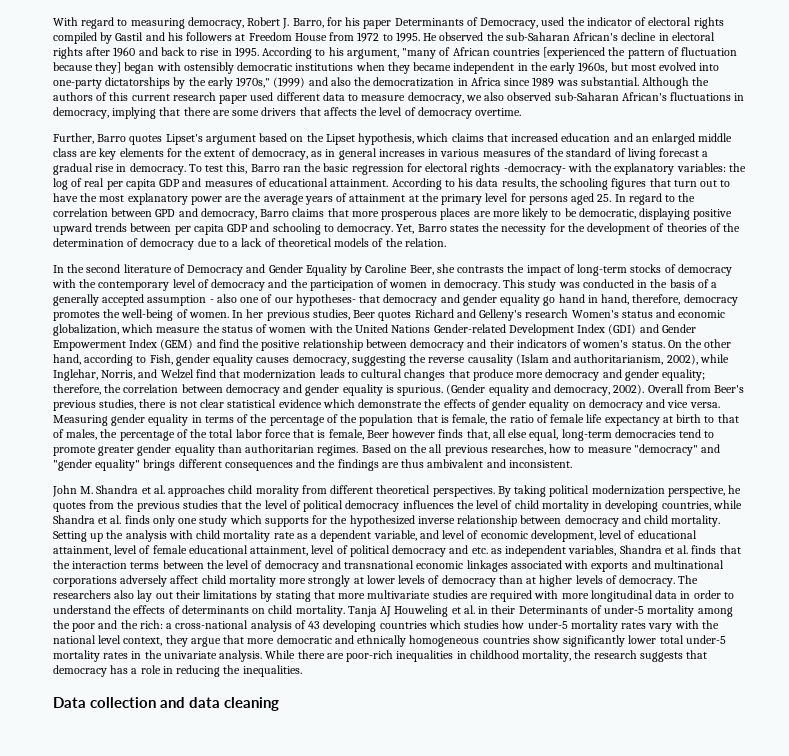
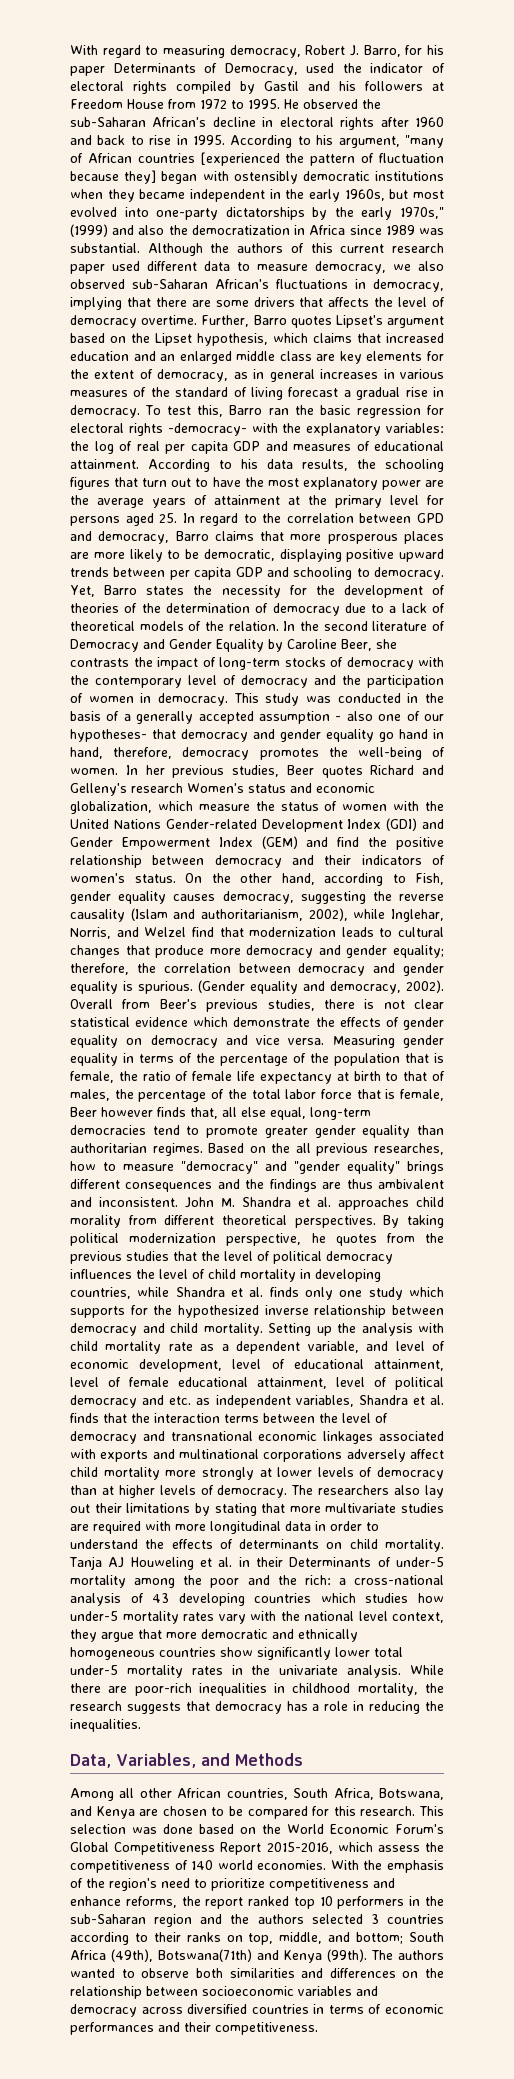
(522, 112) // -> (198, 320) none
(446, 242) // -> (279, 626) none
(572, 464) // -> (178, 1202) none
[53,697,279,711] Data collection and data cleaning -> [70,1753,303,1768] [70,1788,444,1801] [70,1806,444,1819] [70,1824,444,1834] [70,1842,445,1855] [70,1860,444,1873] [70,1878,395,1891] [70,1896,444,1909] [70,1914,444,1927] [70,1932,445,1945] [70,1949,444,1963] [70,1968,444,1978] [70,1986,378,1999] [70,2004,444,2017] [70,2022,318,2035] Data, Variables, and Methods // Among all other African countries, South Africa, Botswana, and Kenya are chosen to be compared for this research. This selection was done based on the World Economic Forum's Global Competitiveness Report 2015-2016, which assess the competitiveness of 140 world economies. With the emphasis of the region's need to prioritize competitiveness and enhance reforms, the report ranked top 10 performers in the sub-Saharan region and the authors selected 3 countries according to their ranks on top, middle, and bottom; South Africa (49th), Botswana(71th) and Kenya (99th). The authors wanted to observe both similarities and differences on the relationship between socioeconomic variables and democracy across diversified countries in terms of economic performances and their competitiveness.

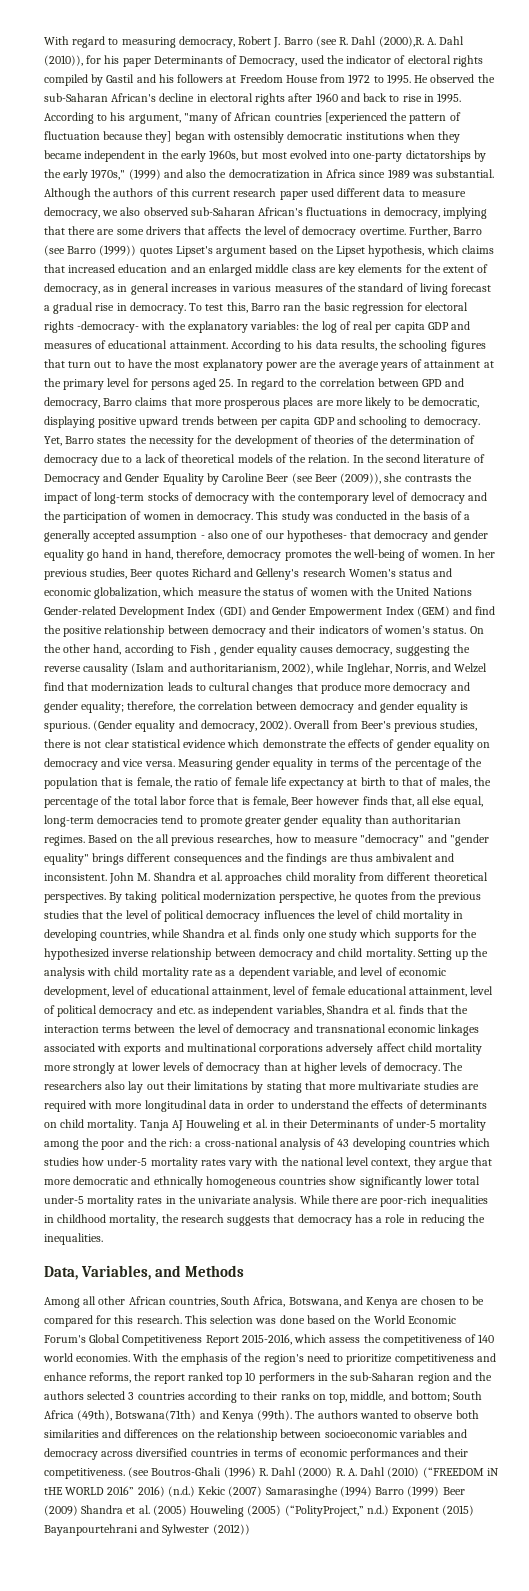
[363,45,401,57] Barro, -> [283,36,465,47] [44,55,83,66] Barro (see R. Dahl (2000),R. A. Dahl (2010)),
(287, 320) none -> [44,245,137,256] (see Barro (1999))
[341,639,372,651] Beer, -> [266,473,382,484] Beer (see Beer (2009)),
[415,873,444,885] Fish, -> [190,644,217,655] Fish ,
(318, 2028) none -> [128,1467,499,1478] [44,1486,465,1498] [44,1505,475,1517] [44,1524,250,1536] (see Boutros-Ghali (1996) R. Dahl (2000) R. A. Dahl (2010) (“FREEDOM iN tHE WORLD 2016” 2016) (n.d.) Kekic (2007) Samarasinghe (1994) Barro (1999) Beer (2009) Shandra et al. (2005) Houweling (2005) (“PolityProject,” n.d.) Exponent (2015) Bayanpourtehrani and Sylwester (2012))

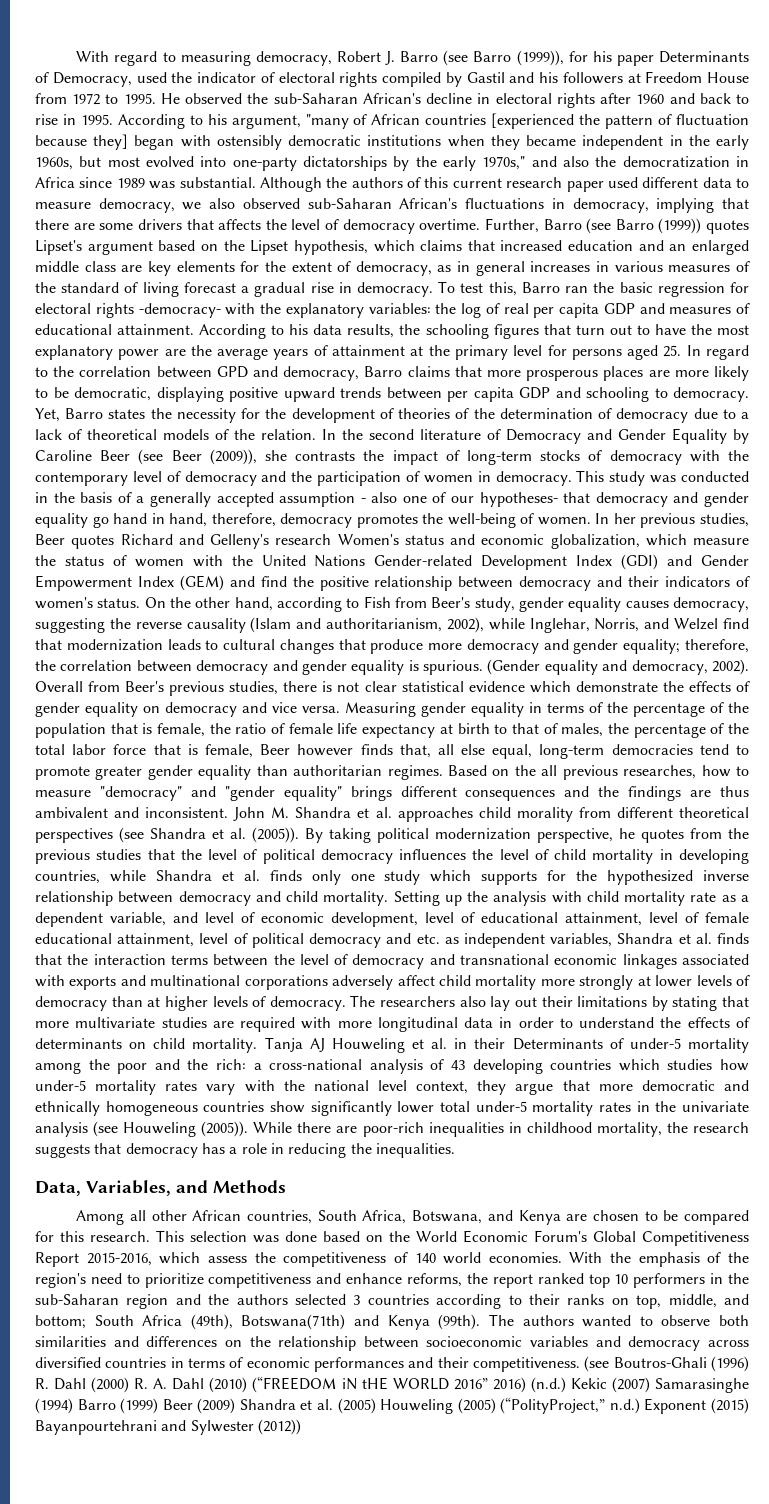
[339,36,465,47] [44,55,83,66] R. Dahl (2000),R. A. Dahl (2010)), -> [473,50,564,66] Barro (1999)),
[128,169,161,180] (1999) -> (526, 163) none
[214,652,217,655] , -> [395,597,515,612] from Beer's study,
[44,892,106,903] perspectives. -> [35,827,299,843] perspectives (see Shandra et al. (2005)).
[253,1195,297,1207] analysis. -> [35,1121,249,1137] analysis (see Houweling (2005)).

